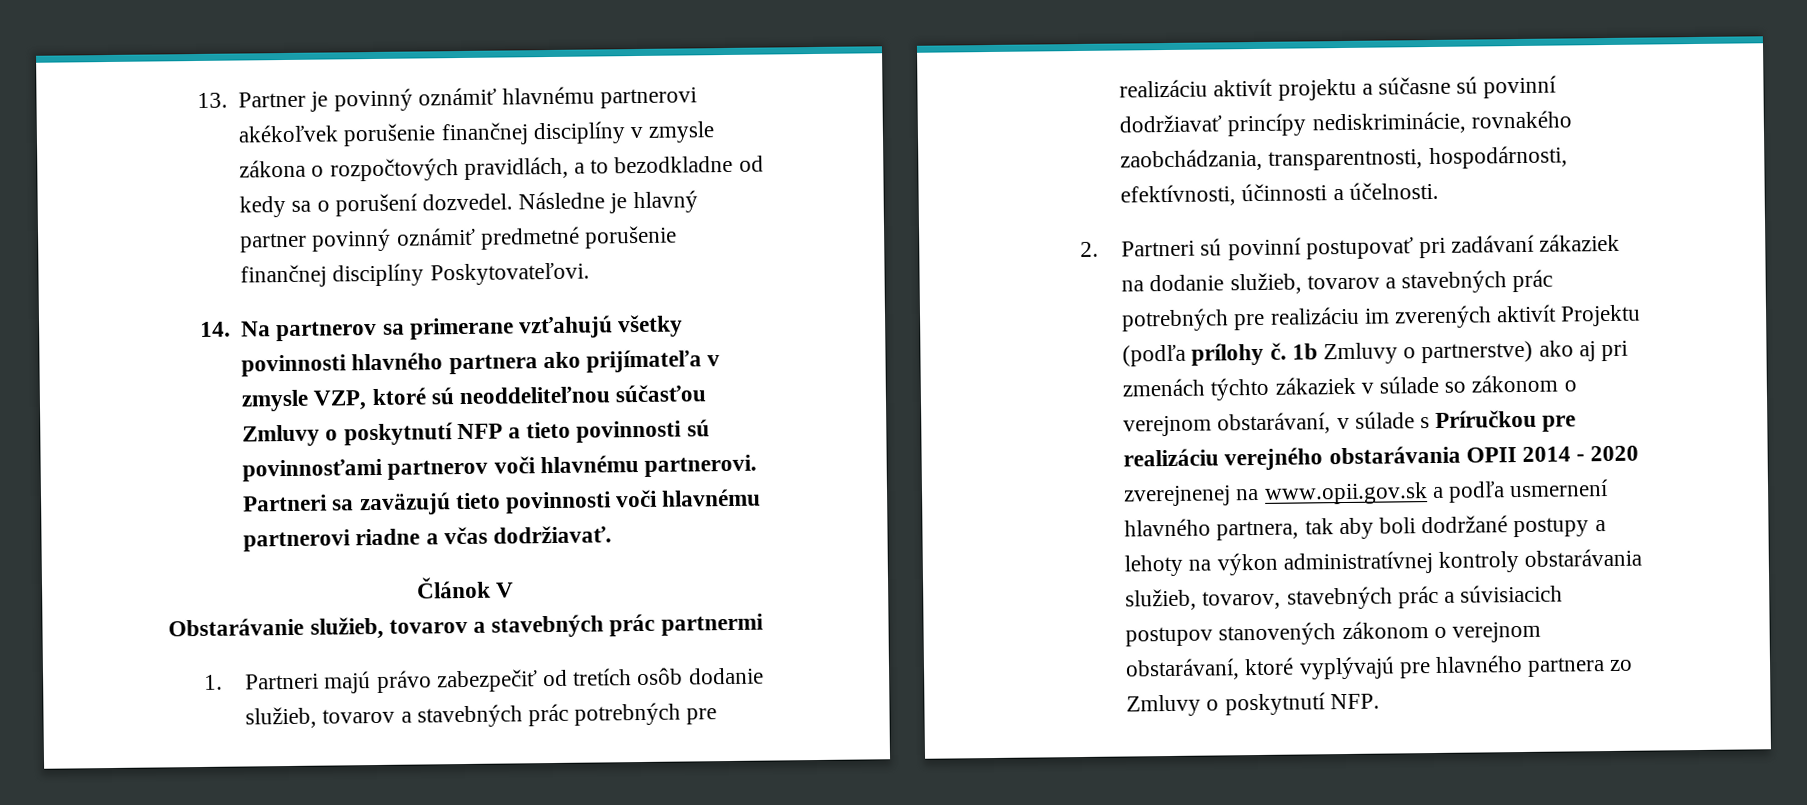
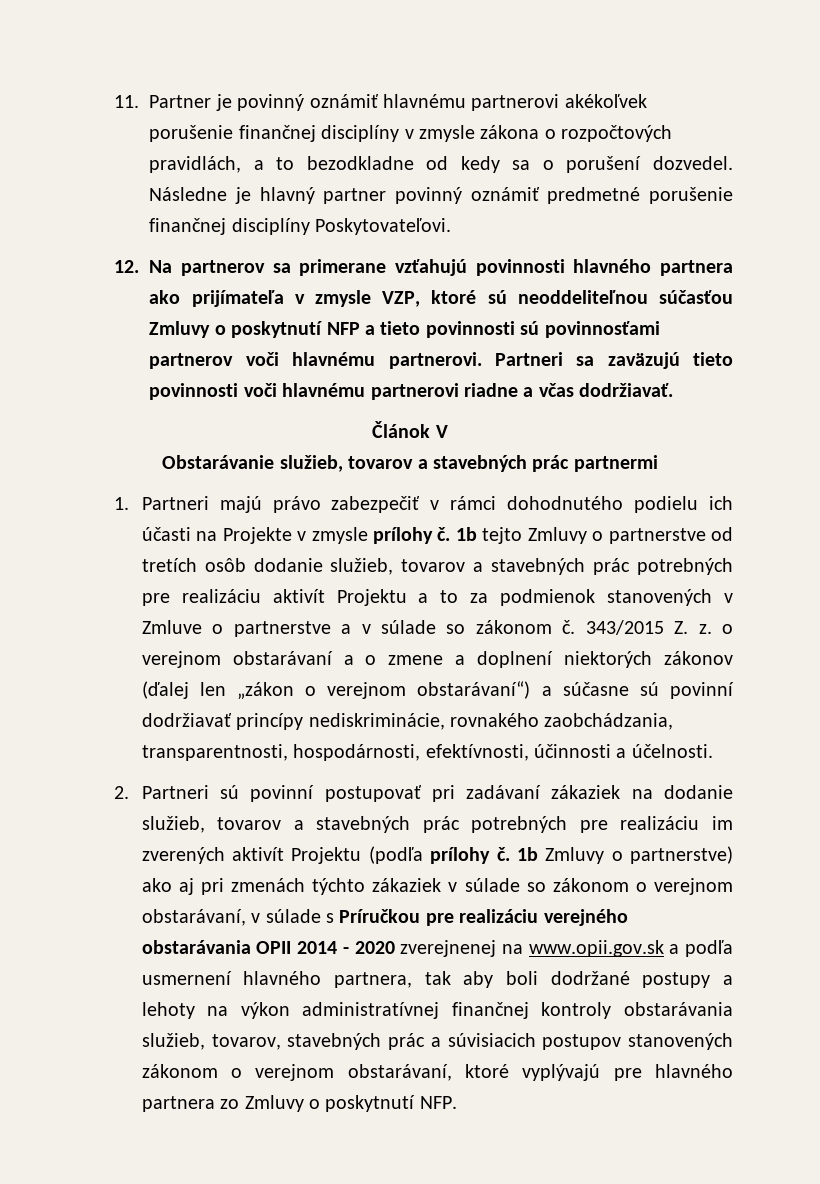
[196,92,228,109] 13. -> [114,95,140,108] 11.
[199,321,231,337] 14. -> [114,260,140,273] 12.
[617,314,684,338] všetky -> (468, 267) none
(538, 681) none -> [430,496,733,513] [141,527,706,544] v rámci dohodnutého podielu ich účasti na Projekte v zmysle prílohy č. 1b tejto Zmluvy o partnerstve
[1277,78,1357,101] projektu -> [336,589,733,606] [141,620,733,637] [141,651,733,668] [141,681,531,700] Projektu a to za podmienok stanovených v Zmluve o partnerstve a v súlade so zákonom č. 343/2015 Z. z. o verejnom obstarávaní a o zmene a doplnení niektorých zákonov (ďalej len „zákon o verejnom obstarávaní“)
(1433, 563) none -> [451,1002,529,1019] finančnej

